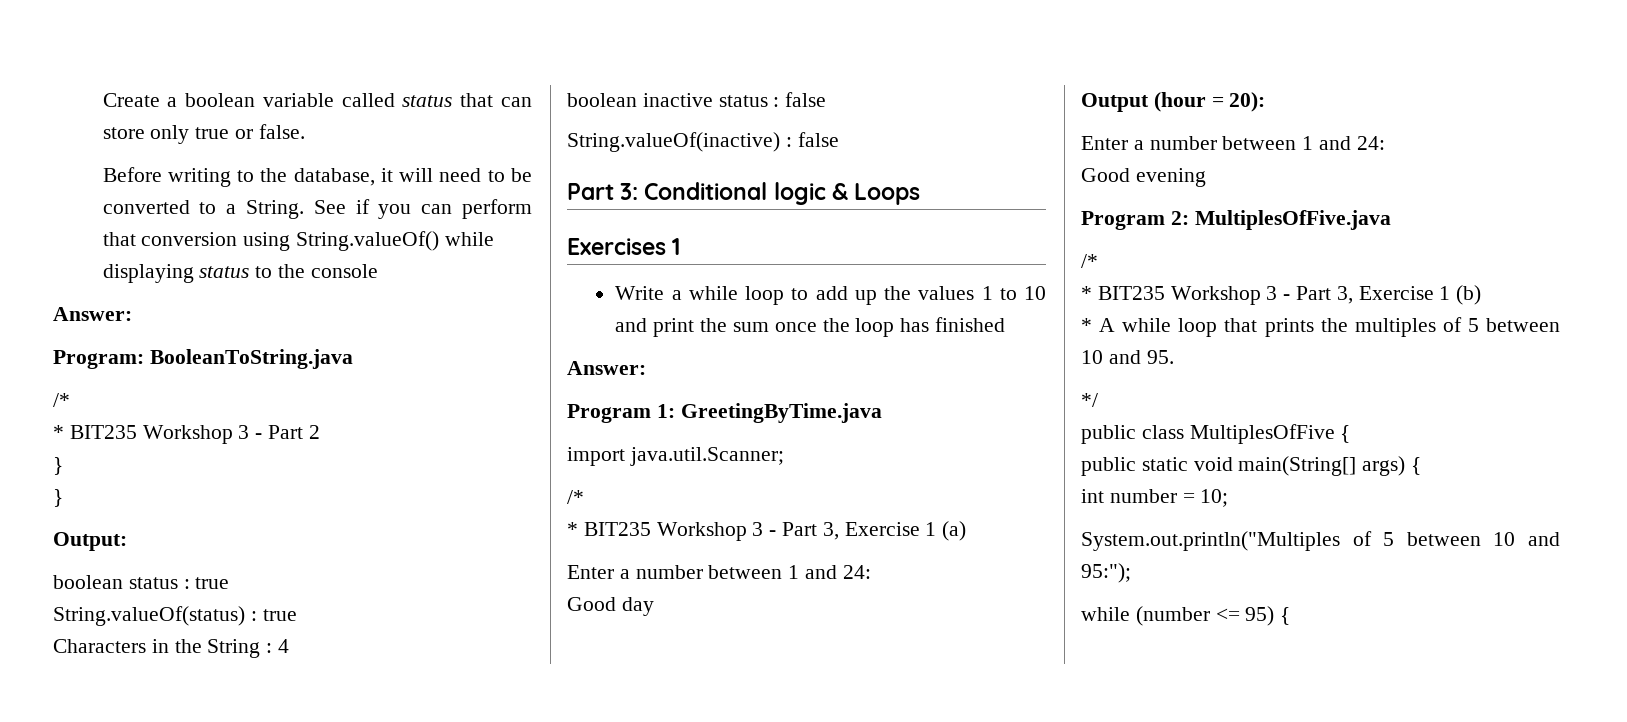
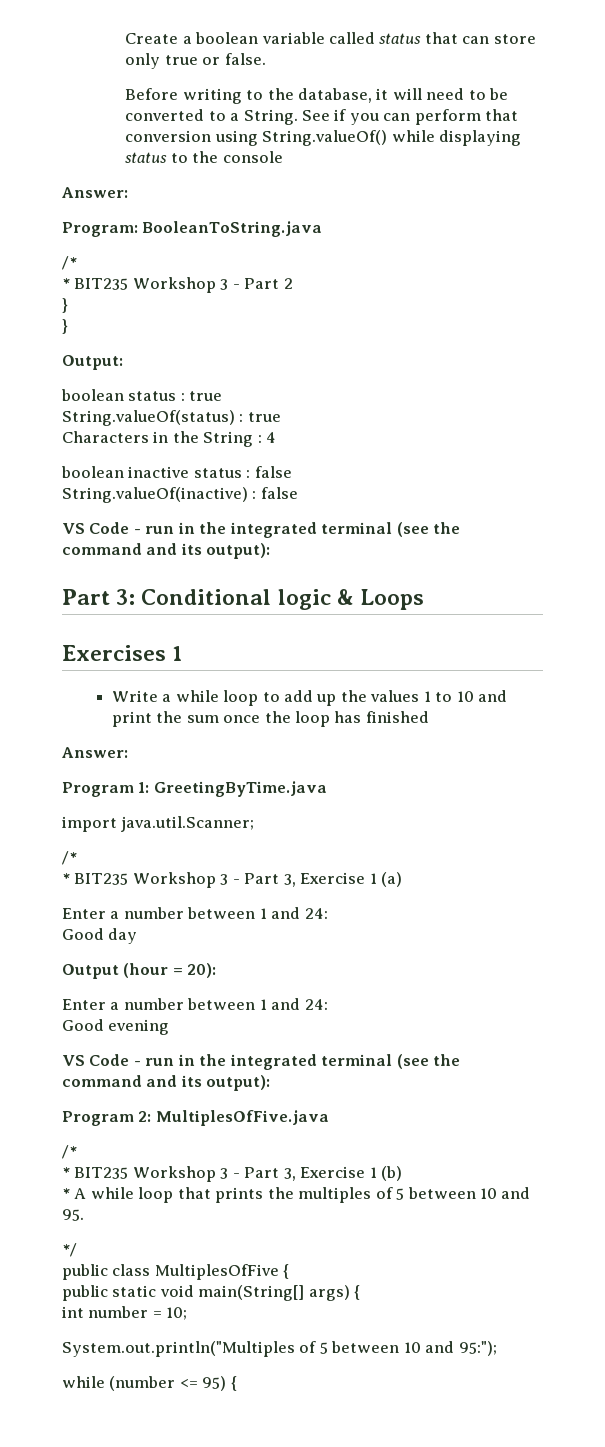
(839, 139) none -> [62,522,461,538] [62,543,271,559] // VS Code - run in the integrated terminal (see the command and its output):
(1206, 177) none -> [62,1054,461,1070] [62,1075,271,1091] // VS Code - run in the integrated terminal (see the command and its output):

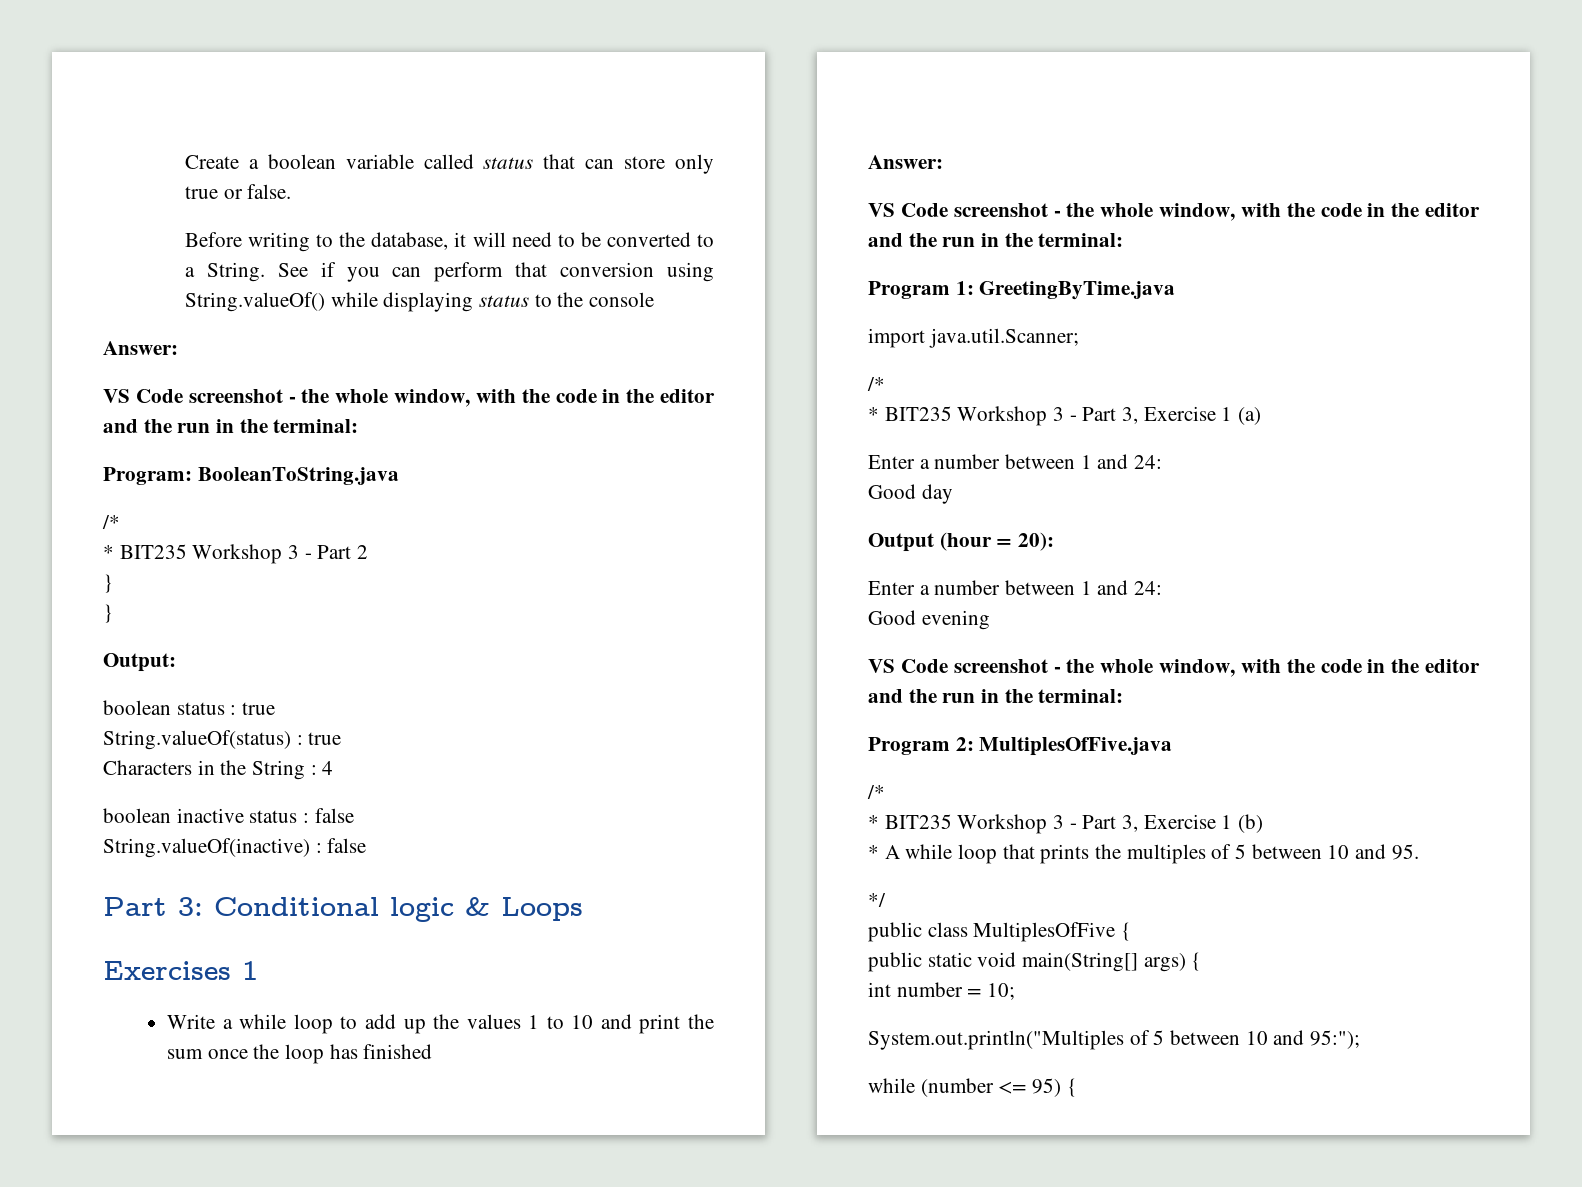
(128, 192) none -> [103,389,715,407] [103,419,359,433] // VS Code screenshot - the whole window, with the code in the editor and the run in the terminal:
[62,522,461,538] [62,543,271,559] // VS Code - run in the integrated terminal (see the command and its output): -> (367, 845) none
(128, 752) none -> [868,203,1480,221] [868,233,1124,247] // VS Code screenshot - the whole window, with the code in the editor and the run in the terminal:
[133,1054,461,1070] [62,1075,271,1091] - run in the integrated terminal (see the command and its output): -> [953,659,1480,677] [868,689,1124,703] screenshot - the whole window, with the code in the editor and the run in the terminal:

